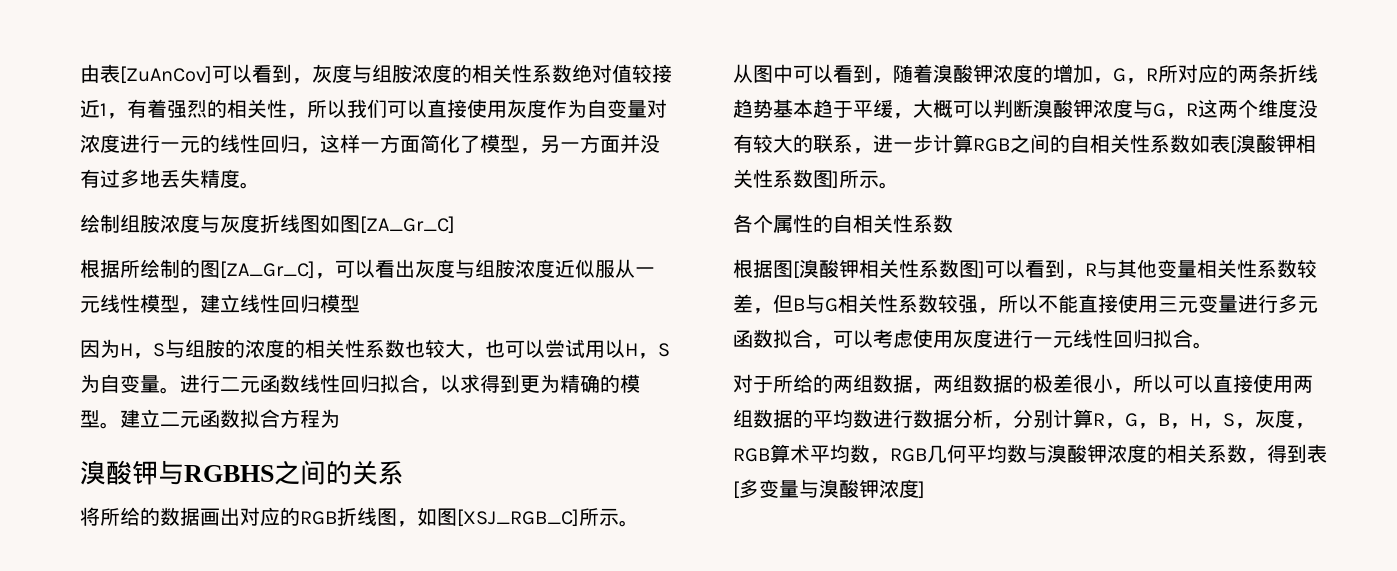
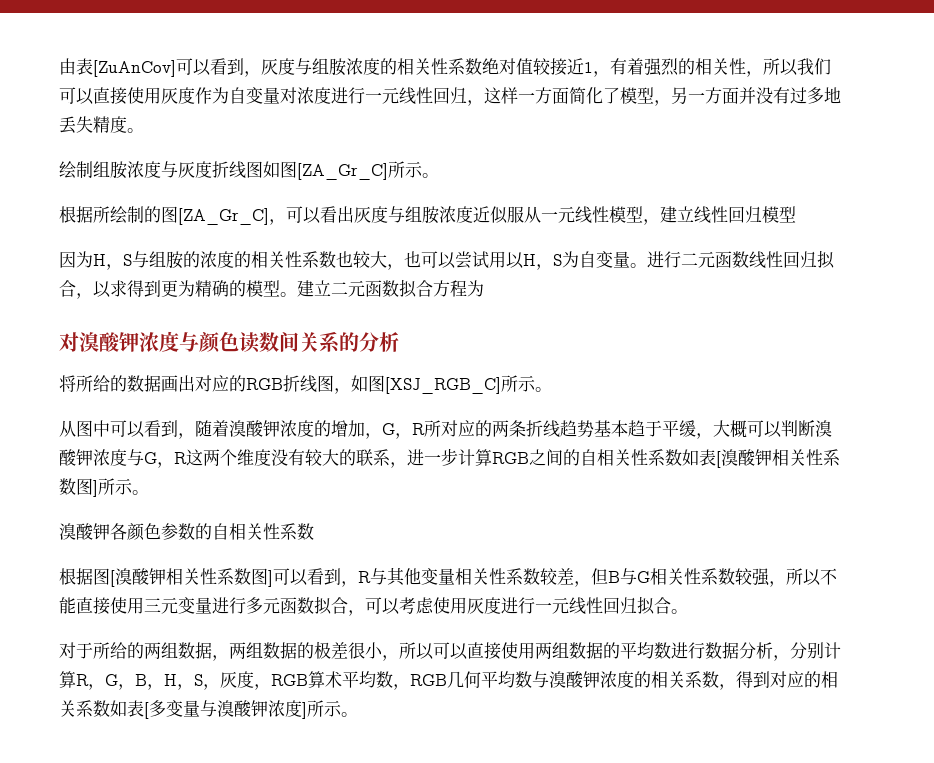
[200,134,220,153] 的 -> (399, 95) none
(455, 225) none -> [388,161,439,178] 所示。
[80,460,404,485] 溴酸钾与RGBHS之间的关系 -> [59,331,399,353] 对溴酸钾浓度与颜色读数间关系的分析
[733,214,813,233] 各个属性 -> [59,523,195,541] 溴酸钾各颜色参数
(1307, 453) none -> [770,671,838,688] [59,700,127,717] 对应的相关系数如
(925, 490) none -> [307,700,358,717] 所示。

